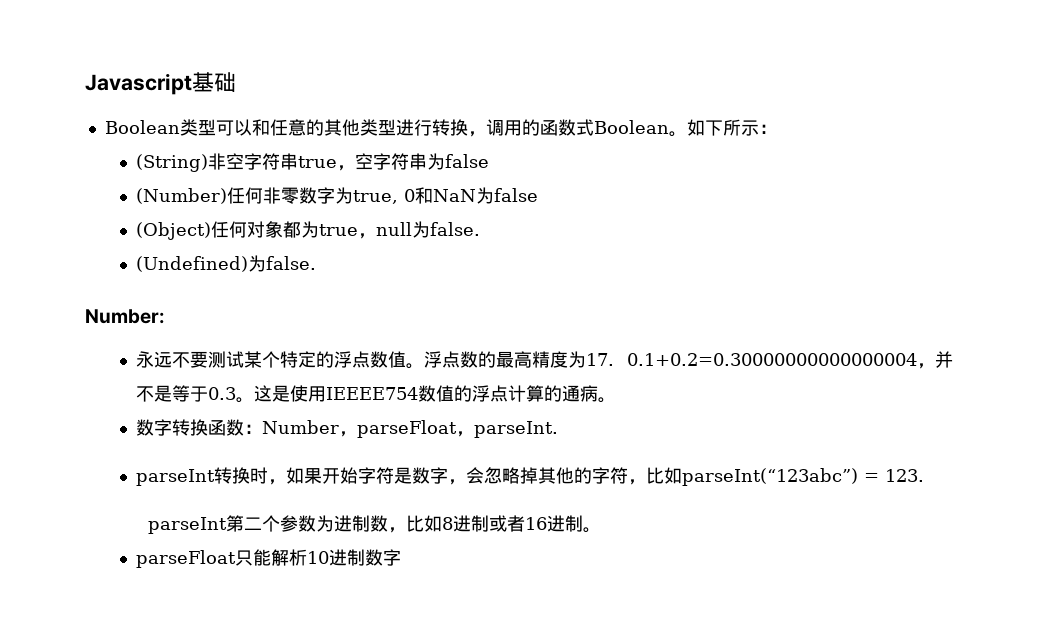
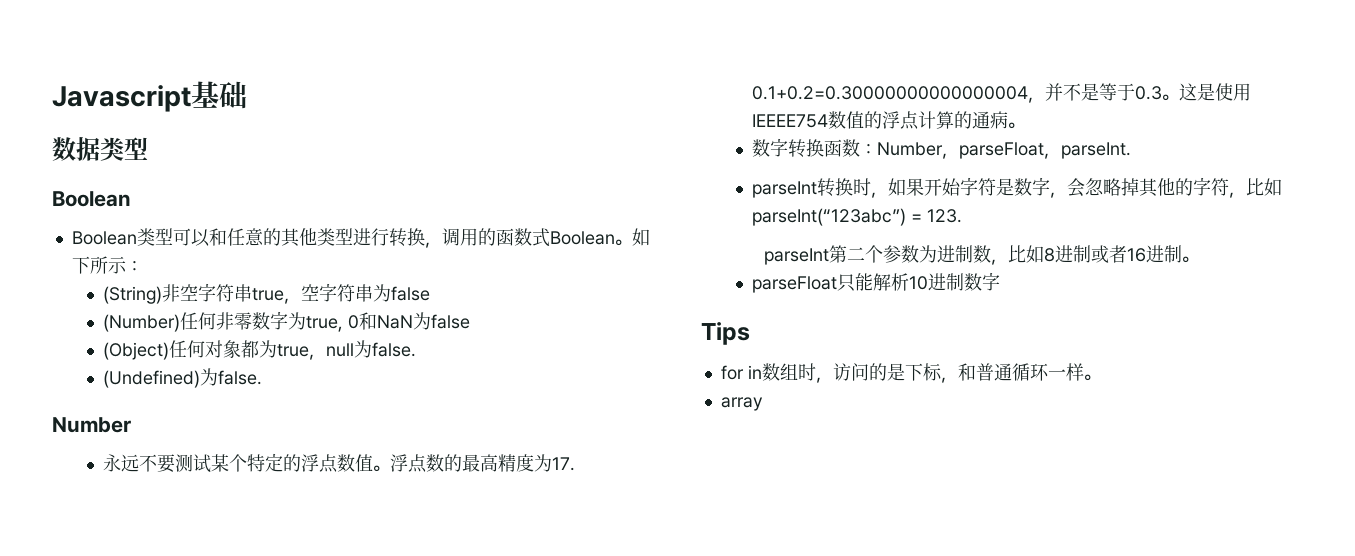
(236, 82) none -> [52,137,148,161] [52,191,131,207] // 数据类型 // Boolean
[85,309,165,324] Number: -> [52,417,131,433] Number
(402, 557) none -> [701,322,750,345] [720,363,1101,383] [720,397,763,411] // Tips // for in数组时，访问的是下标，和普通循环一样。 // array

